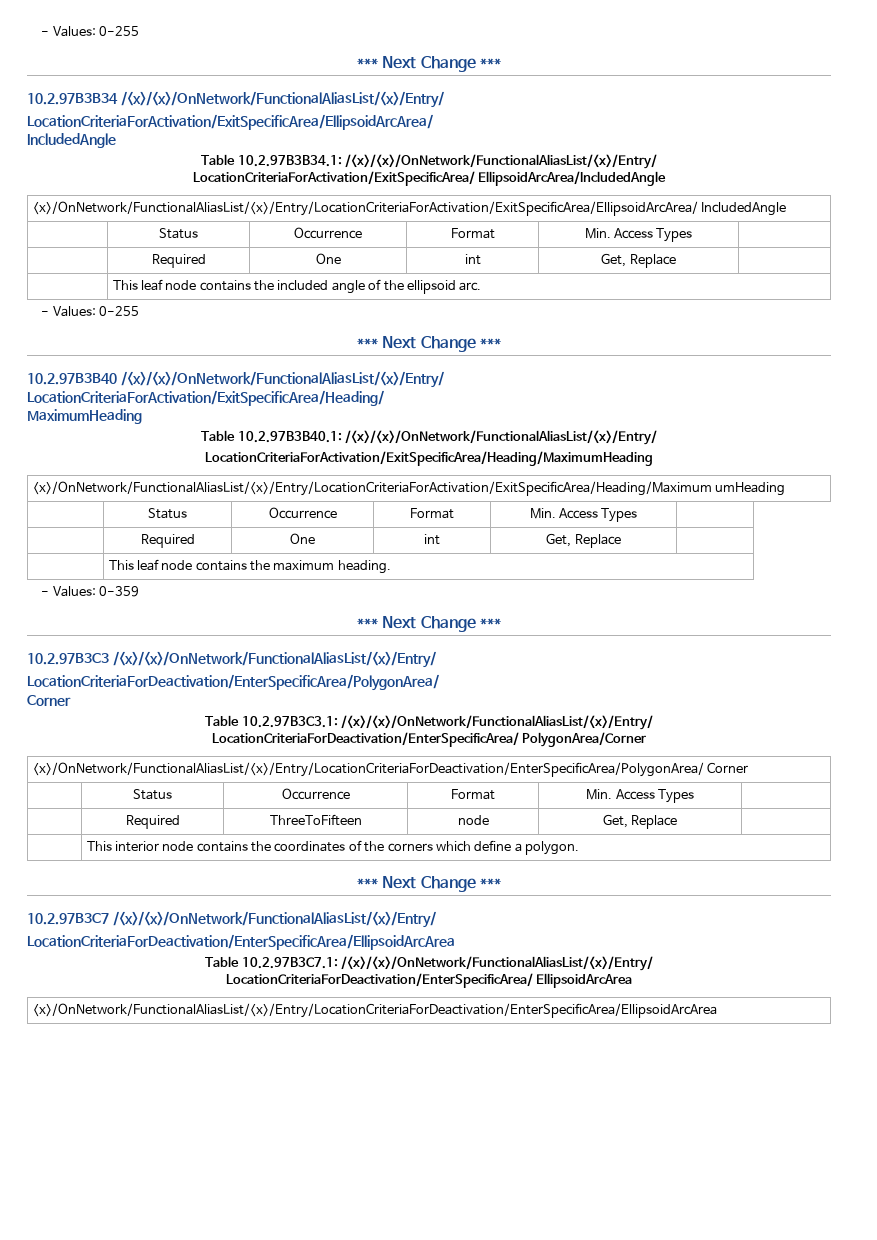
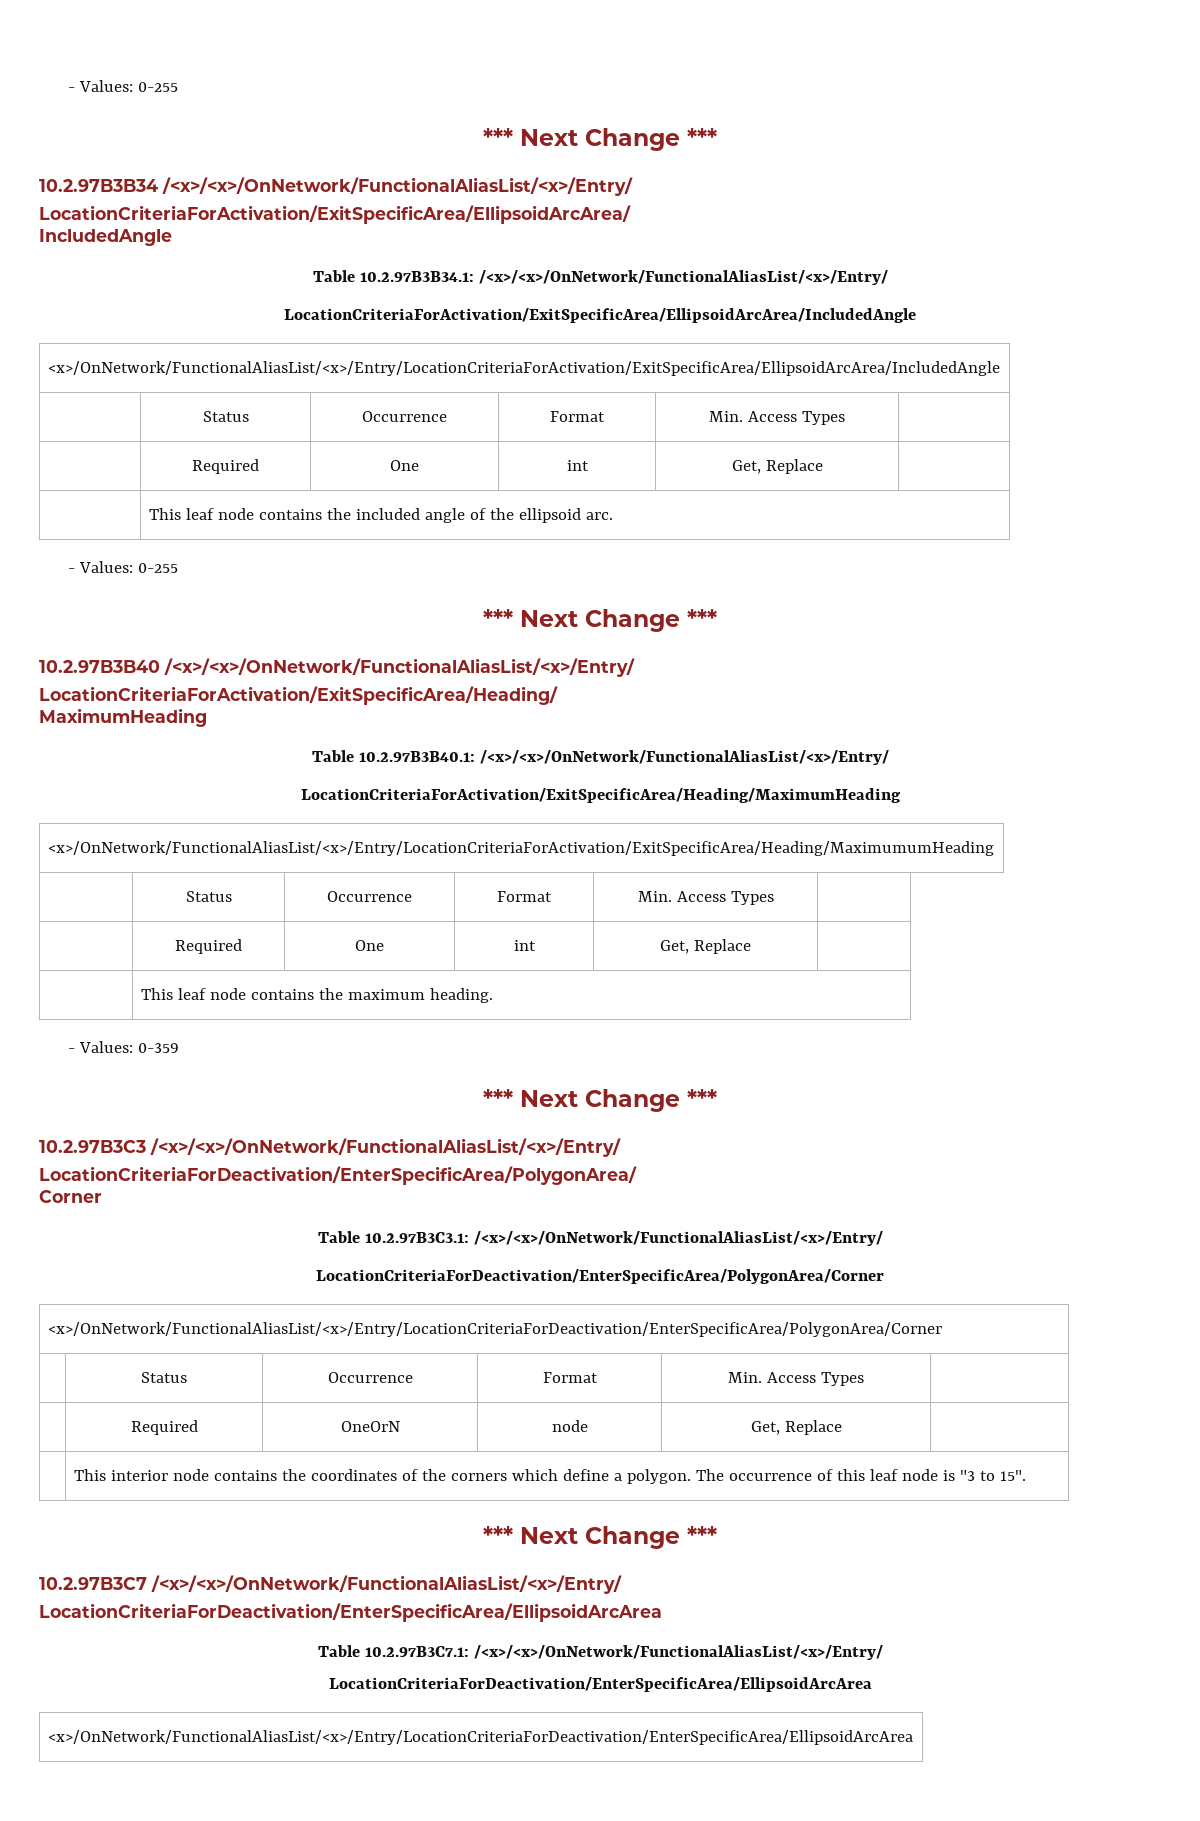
[192,171,667,186] [32,201,786,216] LocationCriteriaForActivation/ExitSpecificArea/ EllipsoidArcArea/IncludedAngle // <x>/OnNetwork/FunctionalAliasList/<x>/Entry/LocationCriteriaForActivation/ExitSpecificArea/EllipsoidArcArea/ IncludedAngle -> [284,308,916,323] [47,361,1000,376] LocationCriteriaForActivation/ExitSpecificArea/EllipsoidArcArea/IncludedAngle // <x>/OnNetwork/FunctionalAliasList/<x>/Entry/LocationCriteriaForActivation/ExitSpecificArea/EllipsoidArcArea/IncludedAngle
[32,481,785,496] <x>/OnNetwork/FunctionalAliasList/<x>/Entry/LocationCriteriaForActivation/ExitSpecificArea/Heading/Maximum umHeading -> [47,841,994,856] <x>/OnNetwork/FunctionalAliasList/<x>/Entry/LocationCriteriaForActivation/ExitSpecificArea/Heading/MaximumumHeading
[211,732,647,747] [32,762,748,777] [133,789,172,800] [281,788,350,800] [451,789,496,800] [586,789,694,803] [125,815,180,829] [269,814,362,826] LocationCriteriaForDeactivation/EnterSpecificArea/ PolygonArea/Corner // <x>/OnNetwork/FunctionalAliasList/<x>/Entry/LocationCriteriaForDeactivation/EnterSpecificArea/PolygonArea/ Corner // | Status | Occurrence | Format | Min. Access Types | // | Required | ThreeToFifteen -> [316,1269,884,1284] [47,1322,942,1337] [141,1372,187,1383] [327,1372,413,1383] [542,1372,598,1383] [728,1372,864,1386] [130,1420,198,1435] [340,1421,400,1432] LocationCriteriaForDeactivation/EnterSpecificArea/PolygonArea/Corner // <x>/OnNetwork/FunctionalAliasList/<x>/Entry/LocationCriteriaForDeactivation/EnterSpecificArea/PolygonArea/Corner // | Status | Occurrence | Format | Min. Access Types | // | Required | OneOrN
(579, 848) none -> [695,1469,1026,1481] The occurrence of this leaf node is "3 to 15".
[225,973,633,988] LocationCriteriaForDeactivation/EnterSpecificArea/ EllipsoidArcArea -> [328,1677,872,1692] LocationCriteriaForDeactivation/EnterSpecificArea/EllipsoidArcArea

